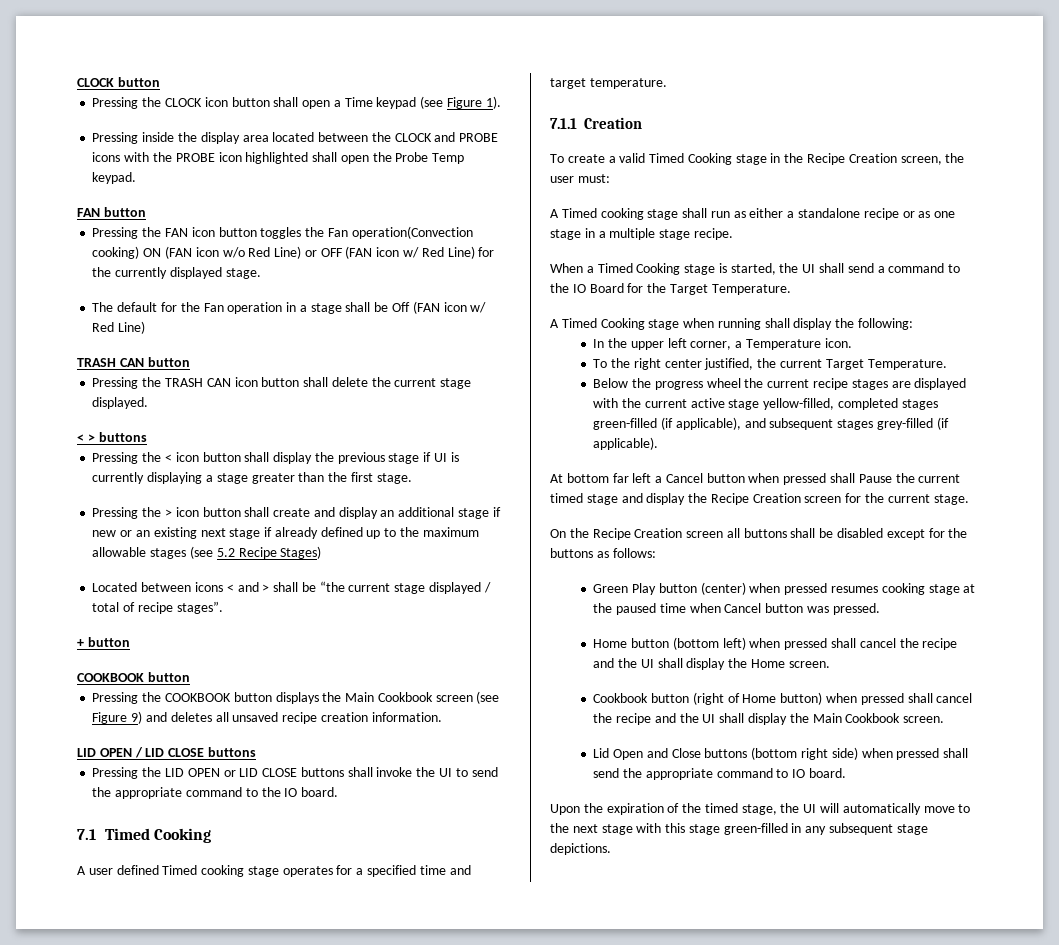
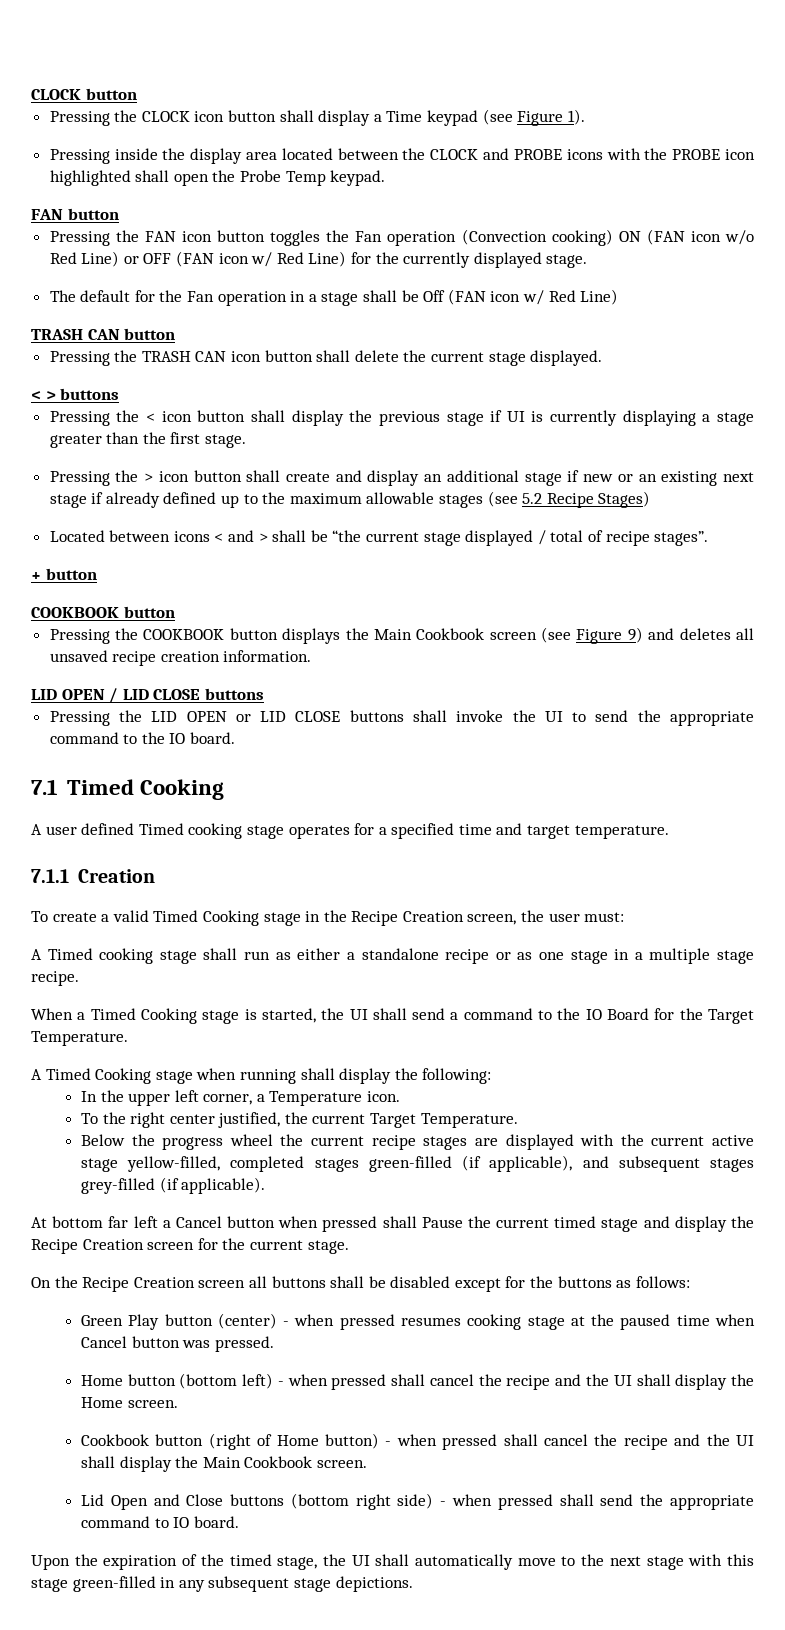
[302,100,331,109] open -> [318,110,371,126] display
[351,226,473,239] operation(Convection -> [387,229,547,246] operation (Convection
(746, 588) none -> [283,1321,290,1326] -
(746, 643) none -> [277,1381,284,1386] -
(823, 698) none -> [385,1441,392,1446] -
(858, 753) none -> [440,1501,447,1506] -
[820,803,840,813] will -> [375,1554,410,1566] shall

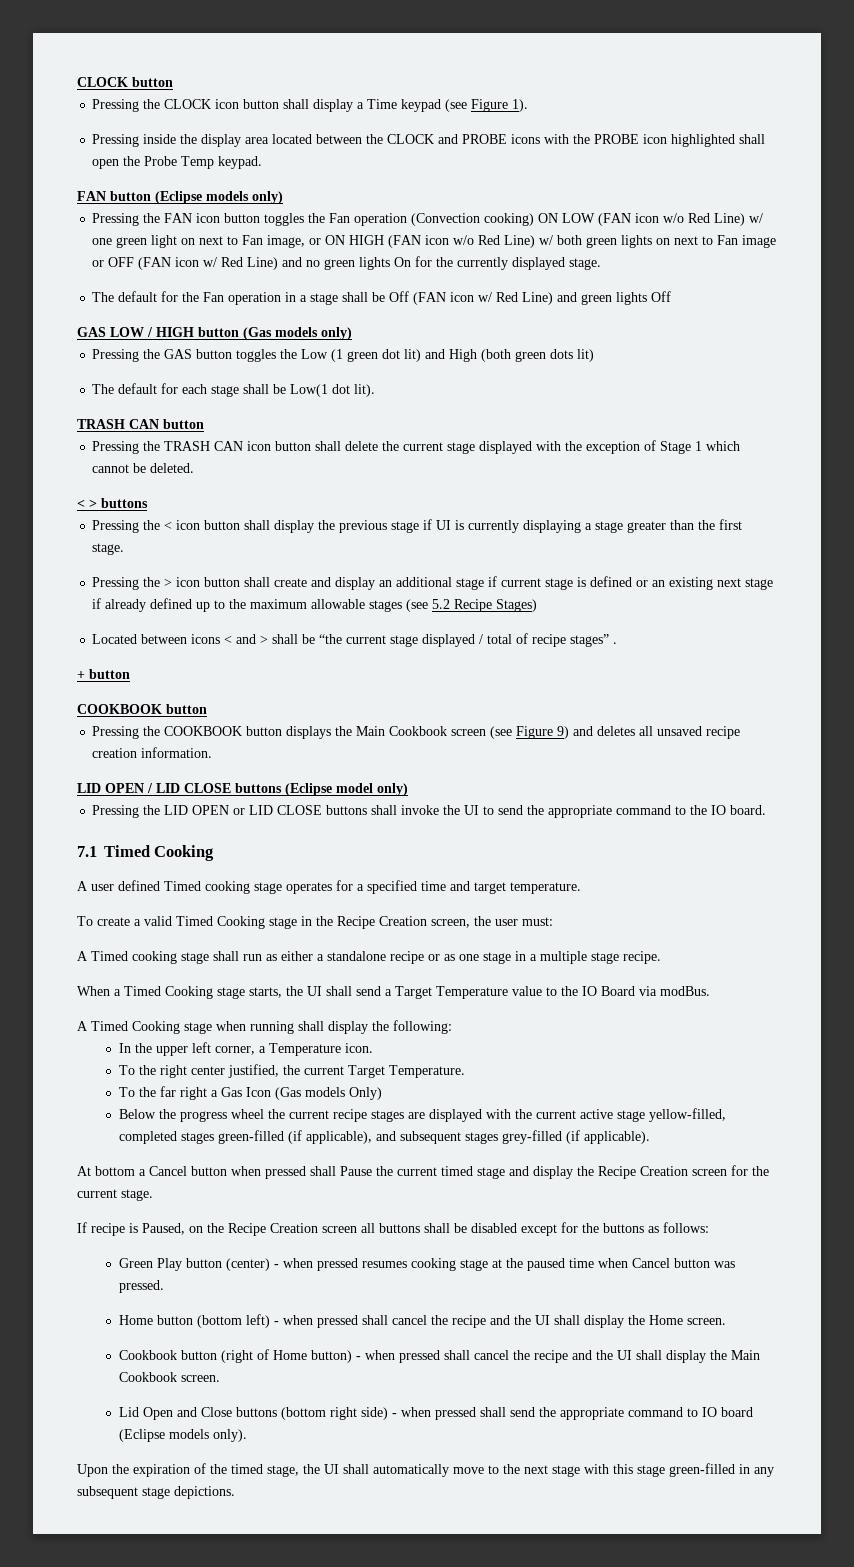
(119, 214) none -> [155,191,283,204] (Eclipse models only)
[646,229,755,245] [49,251,120,267] (FAN icon w/o Red Line) -> [562,213,764,226] [92,235,777,248] LOW (FAN icon w/o Red Line) w/ one green light on next to Fan image, or ON HIGH (FAN icon w/o Red Line) w/ both green lights on next to Fan image
(347, 259) none -> [282,257,412,270] and no green lights On
(619, 297) none -> [557,291,672,305] [77,327,352,340] [92,349,595,362] [92,383,376,397] and green lights Off // GAS LOW / HIGH button (Gas models only) // Pressing the GAS button toggles the Low (1 green dot lit) and High (both green dots lit) // The default for each stage shall be Low(1 dot lit).
[530,350,603,366] displayed. -> [479,440,741,454] [92,463,195,473] displayed with the exception of Stage 1 which cannot be deleted.
[583,474,614,482] new -> [501,576,633,590] current stage is defined
[654,531,709,546] stages”. -> [570,634,618,647] stages” .
(264, 694) none -> [285,783,408,796] (Eclipse model only)
[31,869,155,883] // 7.1.1 Creation -> (581, 888) none
[244,1008,316,1023] is started, -> [249,987,282,998] starts,
[463,1008,533,1020] command -> [395,986,542,999] Target Temperature value
[654,1008,754,1024] [31,1031,128,1046] for the Target Temperature. -> [639,986,710,996] via modBus.
(518, 1120) none -> [118,1086,382,1100] // To the far right a Gas Icon (Gas models Only)
[108,1216,158,1228] far left -> (135, 1171) none
[31,1277,51,1288] On -> [77,1222,203,1236] If recipe is Paused, on
[193,1516,239,1528] board. -> [720,1407,753,1417] [118,1429,247,1442] board (Eclipse models only).

